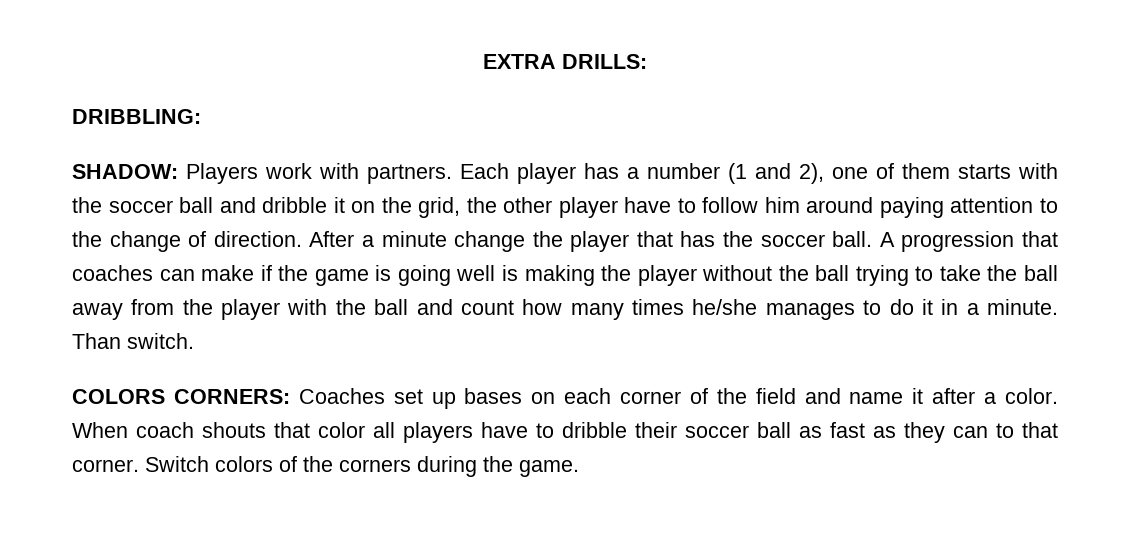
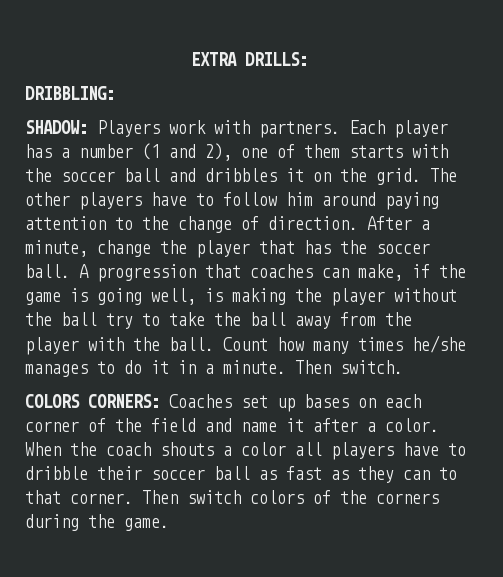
[262,197,328,213] dribble -> [205,168,277,182] dribbles
[418,197,618,218] grid, the other player -> [376,168,457,185] [25,192,142,210] grid. The other players
[381,231,447,247] minute -> [25,240,88,257] minute,
[201,265,255,281] make -> [358,264,403,281] make,
[456,265,496,281] well -> [151,288,196,305] well,
[855,265,909,286] trying -> [106,313,133,329] try
[374,299,514,315] ball and count -> [169,337,268,351] ball. Count
[72,333,121,349] Than -> [295,360,331,374] Then
(128, 430) none -> [70,442,97,456] the
[274,422,310,438] that -> [223,446,232,456] a
[145,456,209,472] Switch -> [142,490,241,504] Then switch

